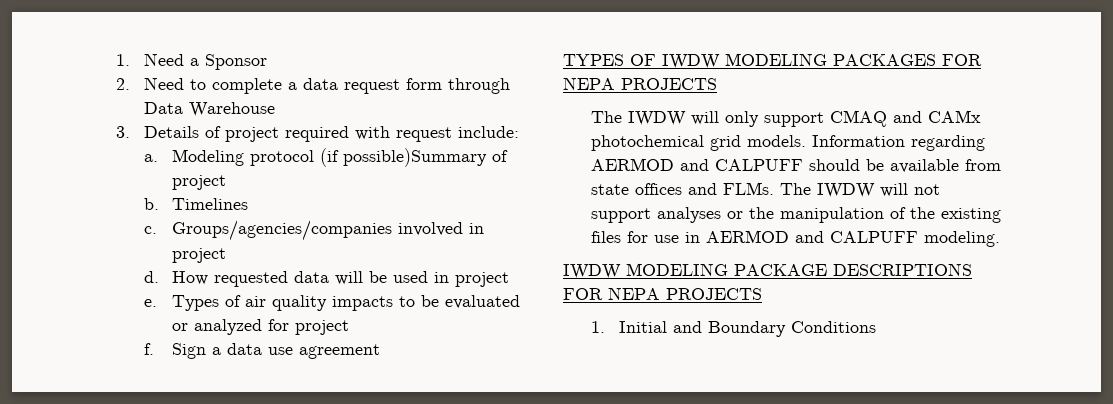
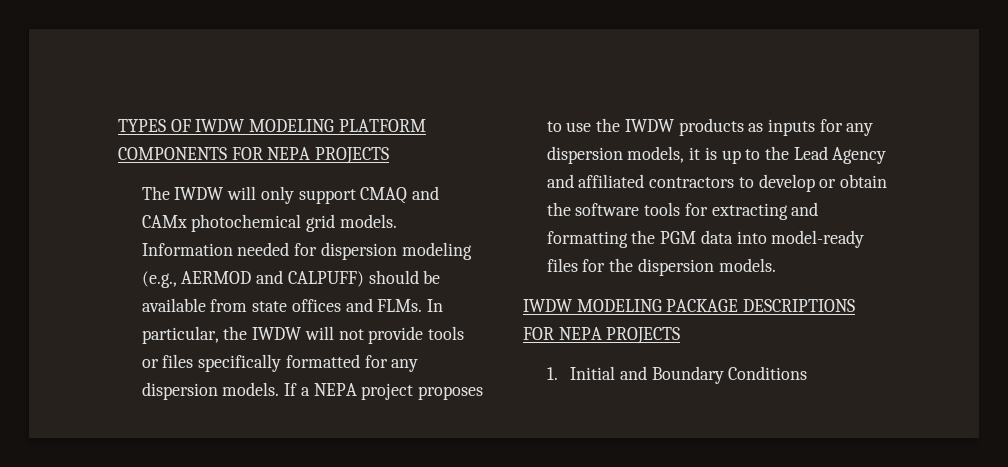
[116,53,268,70] [116,77,511,94] [144,102,276,117] [116,126,520,142] [144,148,509,167] [172,175,227,190] [144,198,249,210] [144,220,485,241] [172,248,227,263] [144,271,510,287] [144,295,521,311] [172,319,350,335] [144,343,381,359] 1. Need a Sponsor // 2. Need to complete a data request form through Data Warehouse // 3. Details of project required with request include: // a. Modeling protocol (if possible)Summary of project // b. Timelines // c. Groups/agencies/companies involved in project // d. How requested data will be used in project // e. Types of air quality impacts to be evaluated or analyzed for project // f. Sign a data use agreement // -> (118, 125) none
[833,54,936,66] PACKAGES -> [338,119,426,132] [118,147,227,160] PLATFORM COMPONENTS
[911,135,986,151] [591,158,804,171] regarding AERMOD and CALPUFF -> [237,242,472,260] [141,270,364,288] needed for dispersion modeling (e.g., AERMOD and CALPUFF)
[780,183,941,198] [591,207,1002,223] [591,230,1001,247] The IWDW will not support analyses or the manipulation of the existing files for use in AERMOD and CALPUFF modeling. -> [426,299,443,312] [141,326,464,344] [141,354,419,372] [141,382,483,400] [546,118,874,136] [546,146,887,164] [546,174,887,192] [546,202,819,220] [546,230,865,248] [546,258,776,276] In particular, the IWDW will not provide tools or files specifically formatted for any dispersion models. If a NEPA project proposes to use the IWDW products as inputs for any dispersion models, it is up to the Lead Agency and affiliated contractors to develop or obtain the software tools for extracting and formatting the PGM data into model-ready files for the dispersion models.

